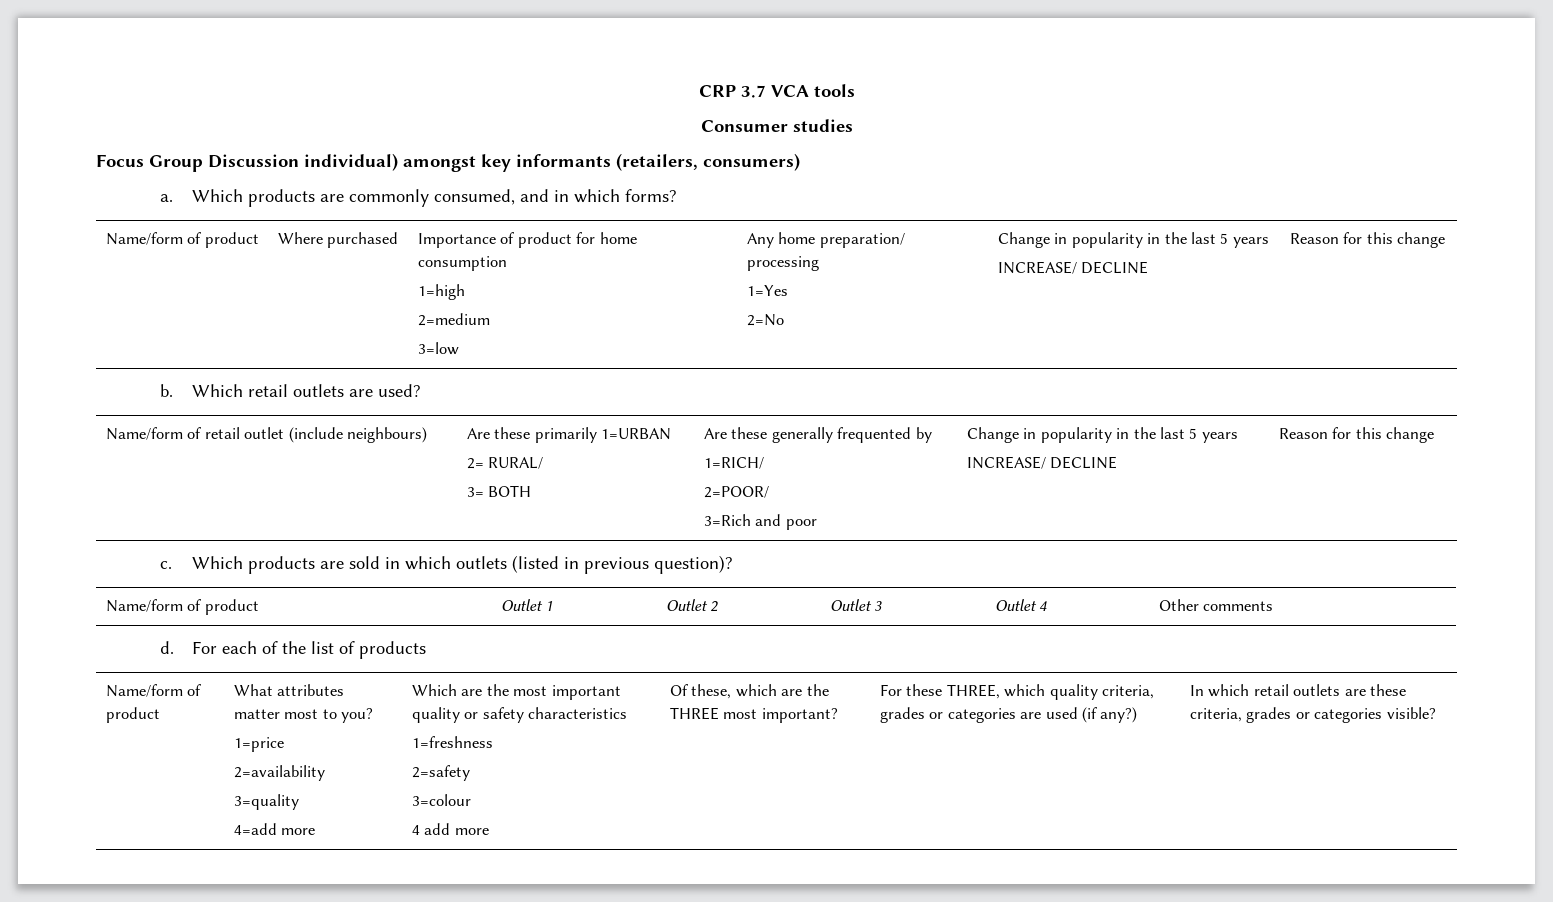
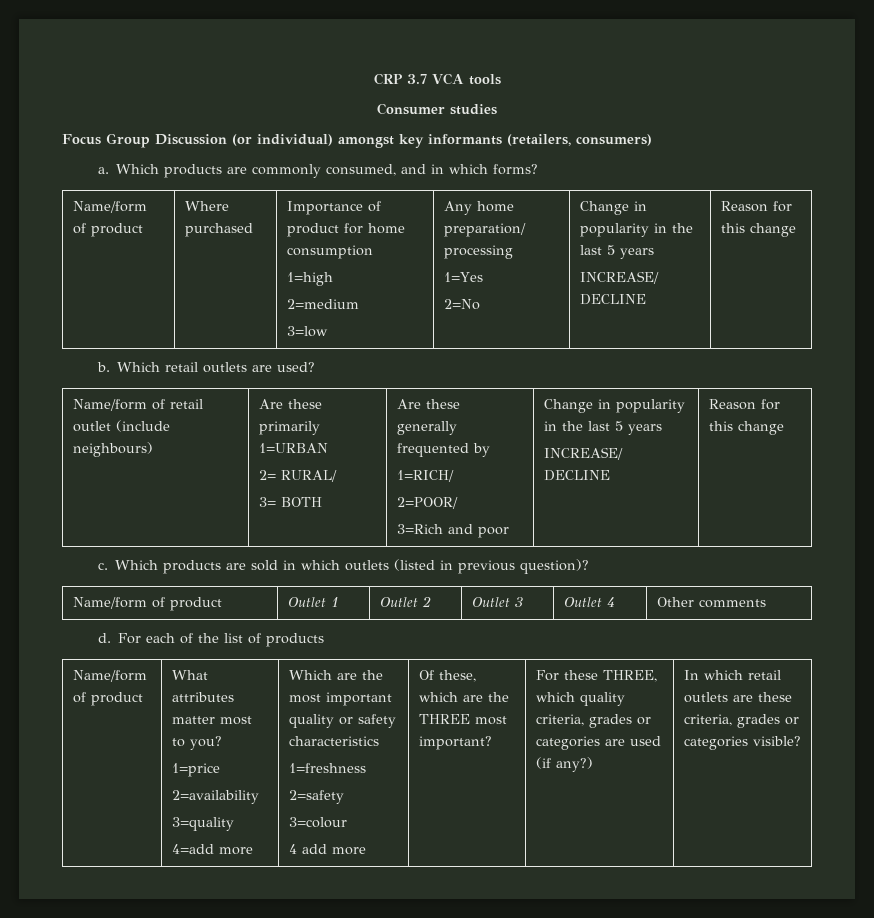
(299, 161) none -> [232,134,252,146] (or

